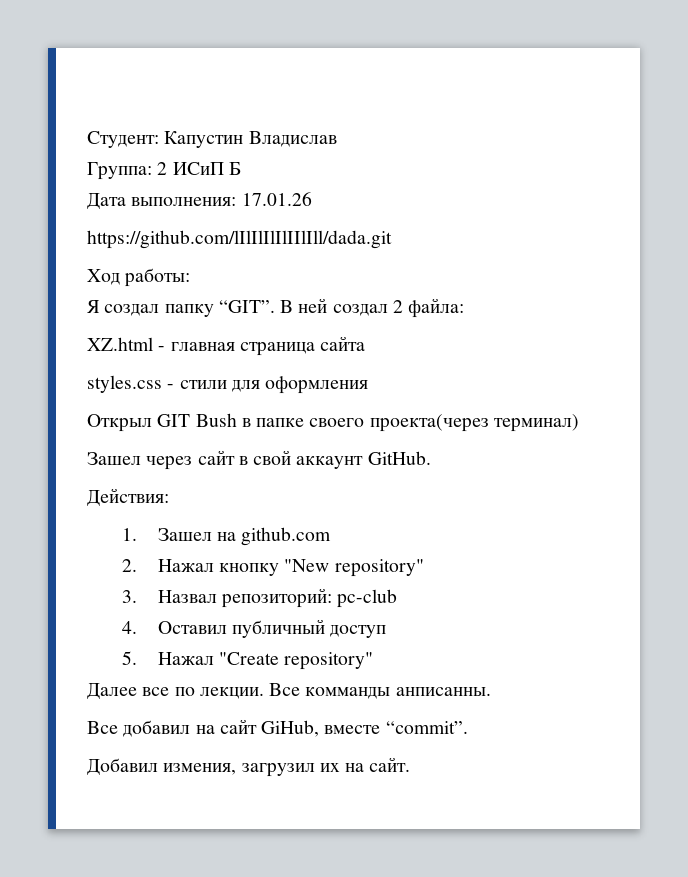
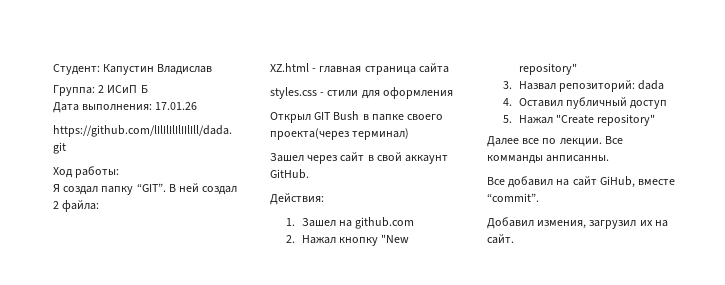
[337,589,398,608] pc-club -> [638,80,665,90] dada

